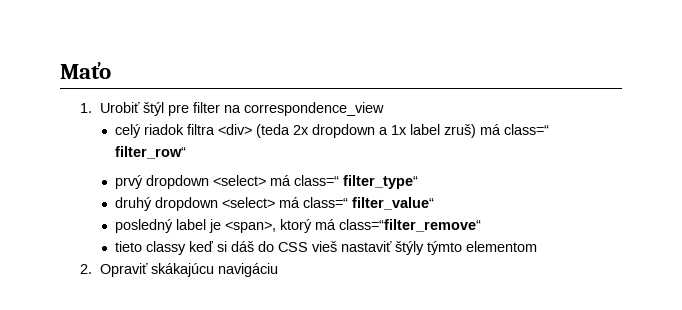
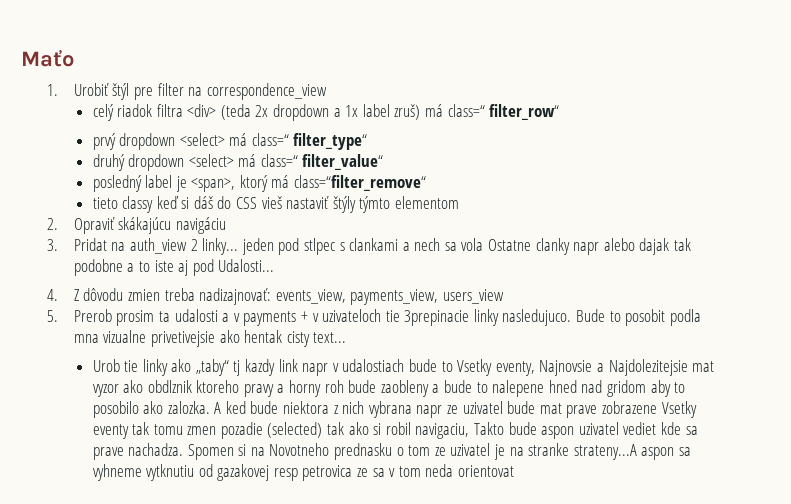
(278, 270) none -> [47,238,692,255] [73,259,275,276] [47,288,504,305] [47,309,701,326] [73,330,347,347] [92,359,715,376] [92,380,686,397] [92,401,697,418] [92,422,698,439] [92,443,691,460] [92,464,514,481] // 3. Pridat na auth_view 2 linky... jeden pod stlpec s clankami a nech sa vola Ostatne clanky napr alebo dajak tak podobne a to iste aj pod Udalosti... // 4. Z dôvodu zmien treba nadizajnovať: events_view, payments_view, users_view // 5. Prerob prosim ta udalosti a v payments + v uzivateloch tie 3prepinacie linky nasledujuco. Bude to posobit podla mna vizualne privetivejsie ako hentak cisty text... // Urob tie linky ako „taby“ tj kazdy link napr v udalostiach bude to Vsetky eventy, Najnovsie a Najdolezitejsie mat vyzor ako obdlznik ktoreho pravy a horny roh bude zaobleny a bude to nalepene hned nad gridom aby to posobilo ako zalozka. A ked bude niektora z nich vybrana napr ze uzivatel bude mat prave zobrazene Vsetky eventy tak tomu zmen pozadie (selected) tak ako si robil navigaciu, Takto bude aspon uzivatel vediet kde sa prave nachadza. Spomen si na Novotneho prednasku o tom ze uzivatel je na stranke strateny...A aspon sa vyhneme vytknutiu od gazakovej resp petrovica ze sa v tom neda orientovat

